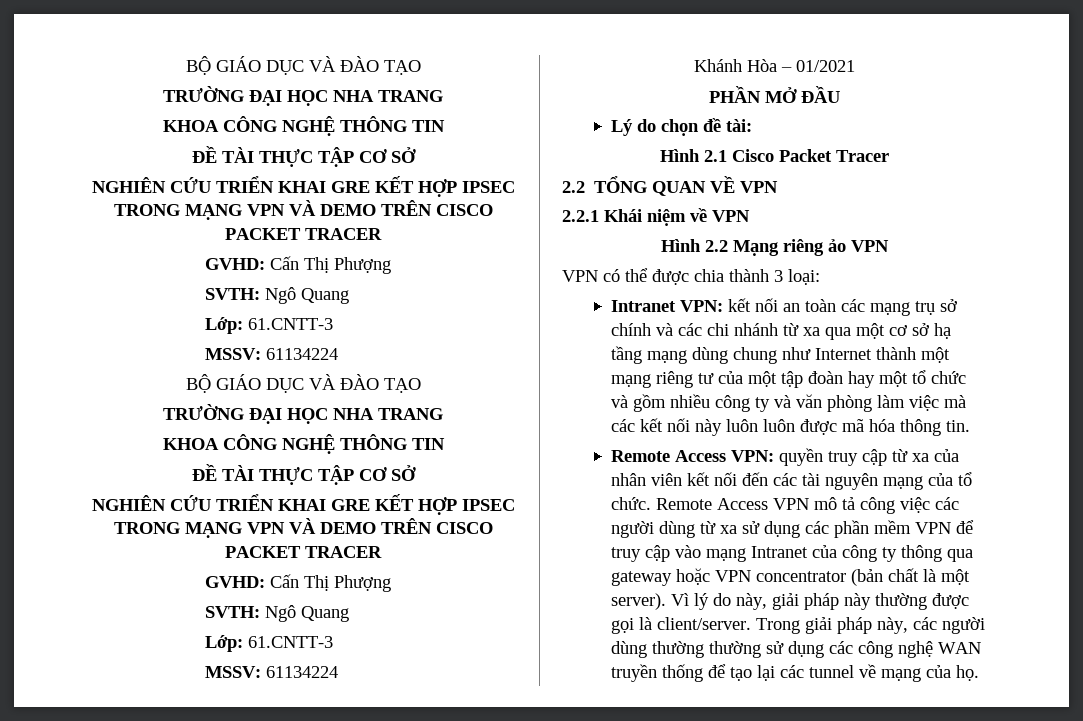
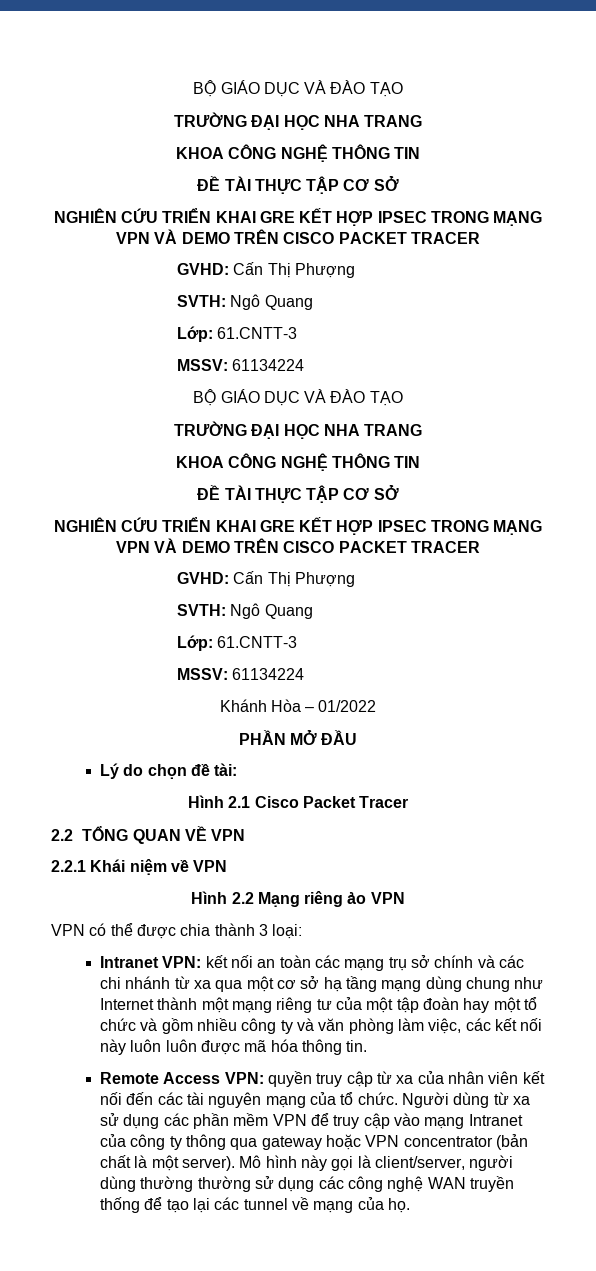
[795,60,855,72] 01/2021 -> [318,700,377,712] 01/2022
[908,395,966,411] việc mà -> [428,1018,462,1034] việc,
[655,497,959,514] [610,521,654,538] Remote Access VPN mô tả công việc các người -> [401,1092,449,1108] Người
[670,593,969,610] [610,617,937,634] Vì lý do này, giải pháp này thường được gọi là client/server. Trong giải pháp này, các -> [239,1155,465,1171] Mô hình này gọi là client/server,

